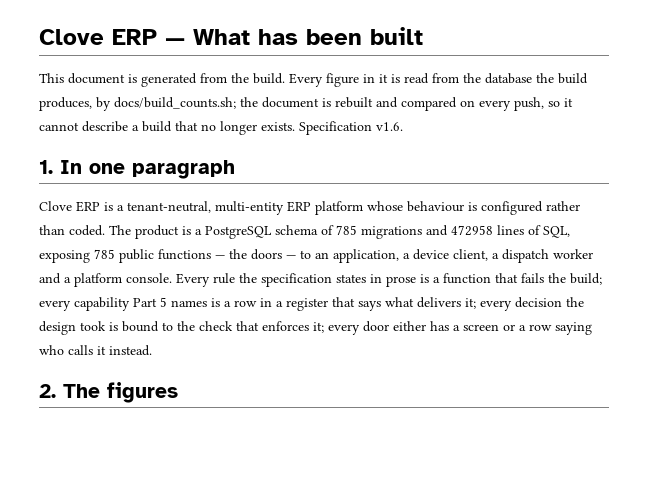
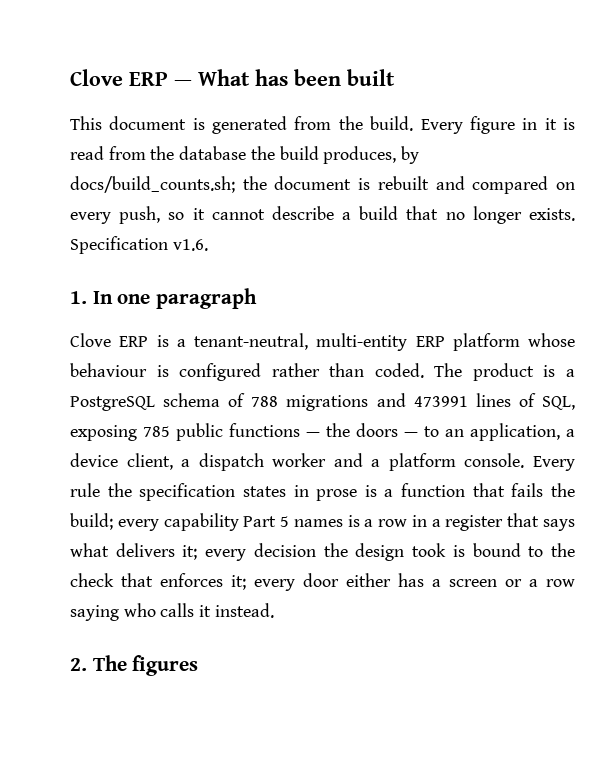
[336,225,357,235] 785 -> [251,396,279,407] 788
[451,225,493,236] 472958 -> [413,396,468,407] 473991

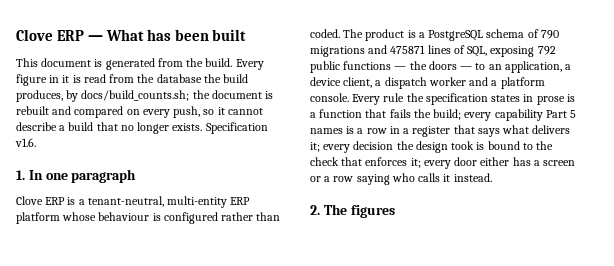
[251,396,279,407] 788 -> [540,30,559,39] 790
[413,396,468,407] 473991 -> [390,45,426,54] 475871
[143,426,170,437] 785 -> [537,46,556,55] 792

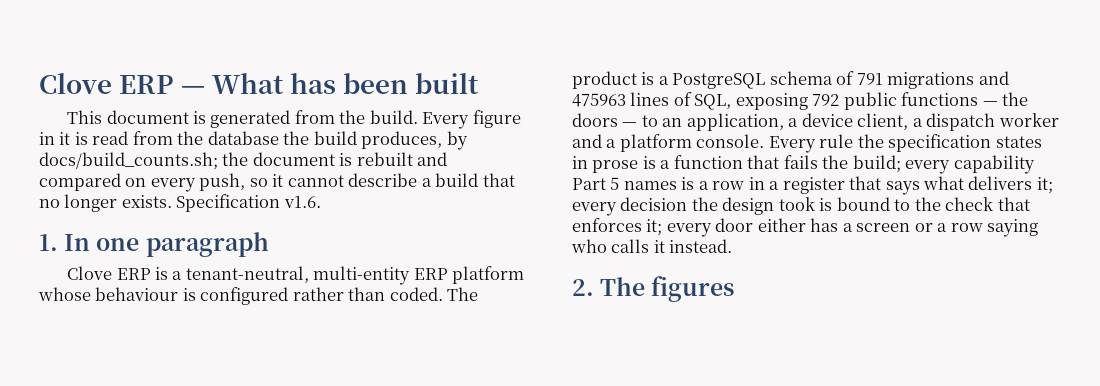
[540,30,559,39] 790 -> [856,73,883,85] 791
[390,45,426,54] 475871 -> [572,93,626,107] 475963

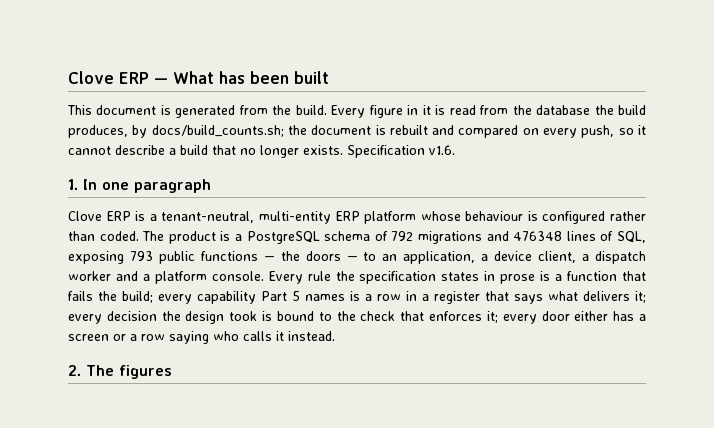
[856,73,883,85] 791 -> [391,231,414,241] 792
[572,93,626,107] 475963 -> [513,231,563,241] 476348
[812,94,840,106] 792 -> [129,251,153,261] 793

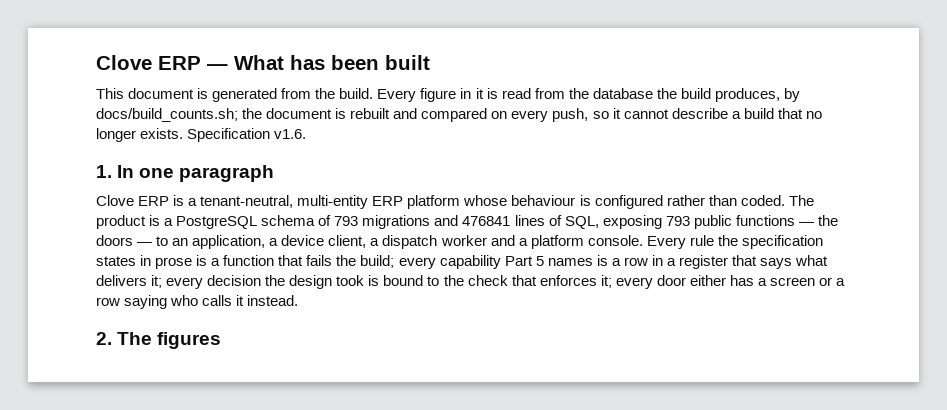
[391,231,414,241] 792 -> [334,216,359,226] 793
[513,231,563,241] 476348 -> [462,216,511,226] 476841

